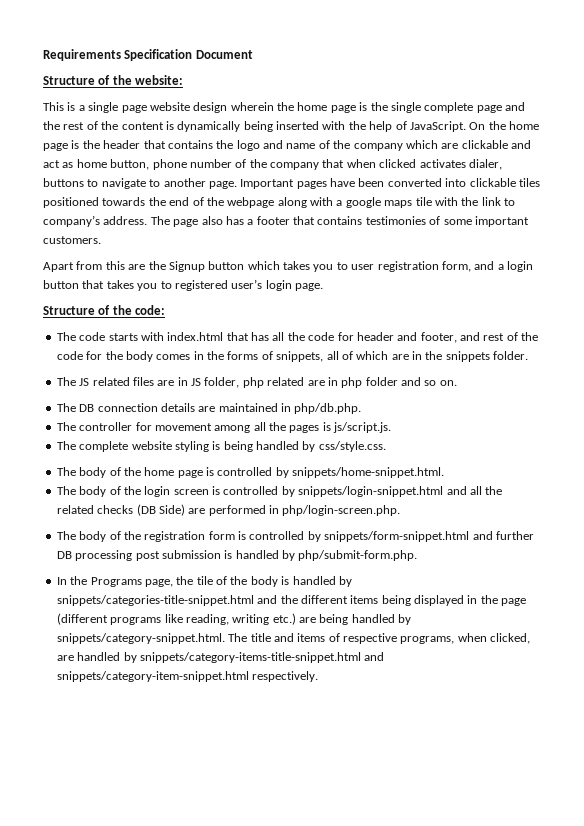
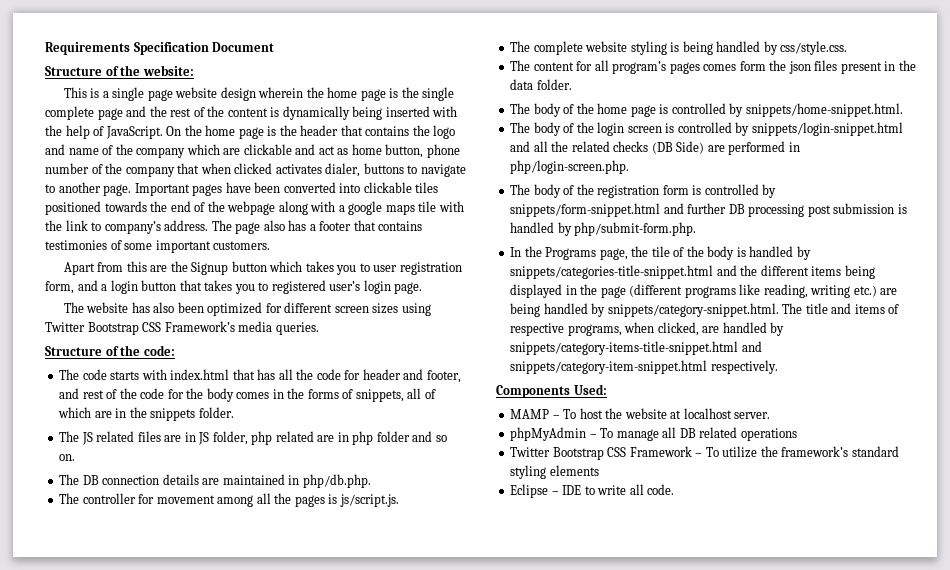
(323, 287) none -> [63,302,431,316] [45,321,319,335] // The website has also been optimized for different screen sizes using Twitter Bootstrap CSS Framework’s media queries.
(386, 446) none -> [510,60,916,74] [510,79,572,90] // The content for all program’s pages comes form the json files present in the data folder.
(319, 676) none -> [496,384,607,398] [510,408,771,419] [510,427,797,441] [510,446,899,460] [510,465,599,479] [510,484,675,498] // Components Used: // MAMP – To host the website at localhost server. // phpMyAdmin – To manage all DB related operations // Twitter Bootstrap CSS Framework – To utilize the framework’s standard styling elements // Eclipse – IDE to write all code.

